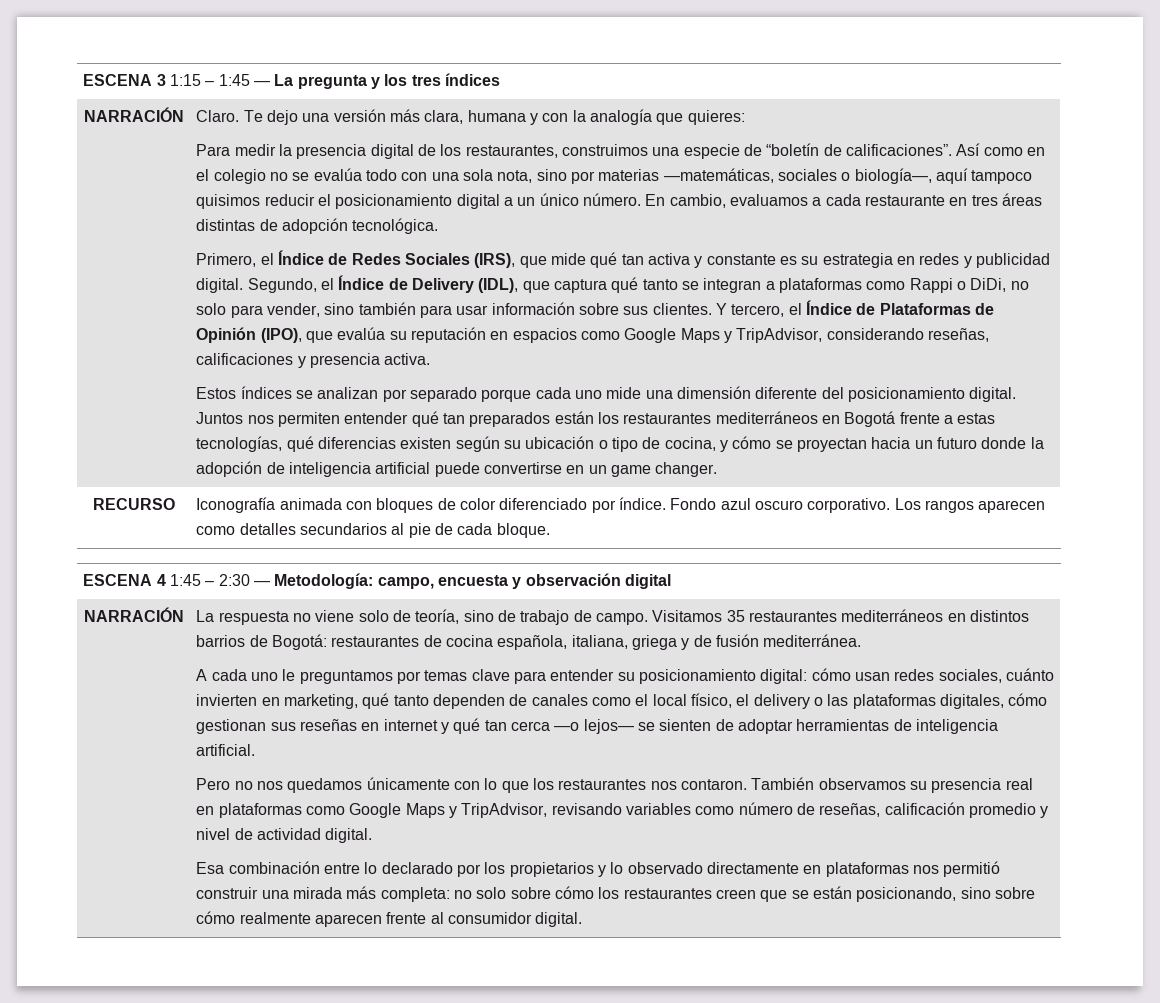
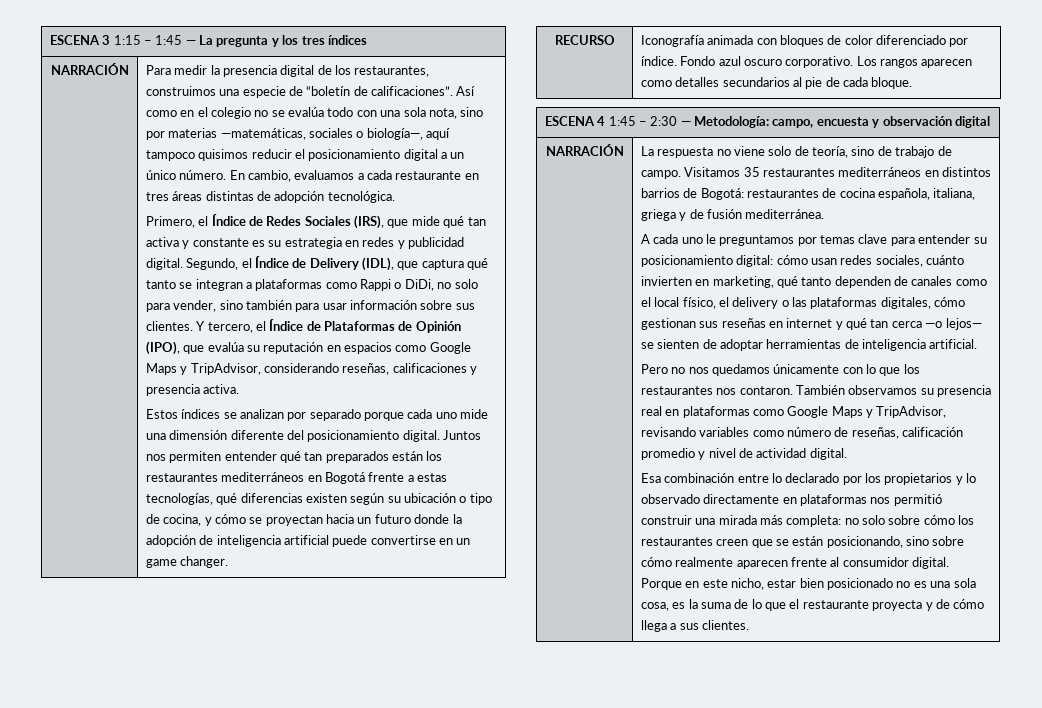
[196,109,745,125] Claro. Te dejo una versión más clara, humana y con la analogía que quieres: // -> (129, 69) none
(583, 919) none -> [640,578,976,590] [640,599,985,611] [640,620,749,632] Porque en este nicho, estar bien posicionado no es una sola cosa, es la suma de lo que el restaurante proyecta y de cómo llega a sus clientes.

